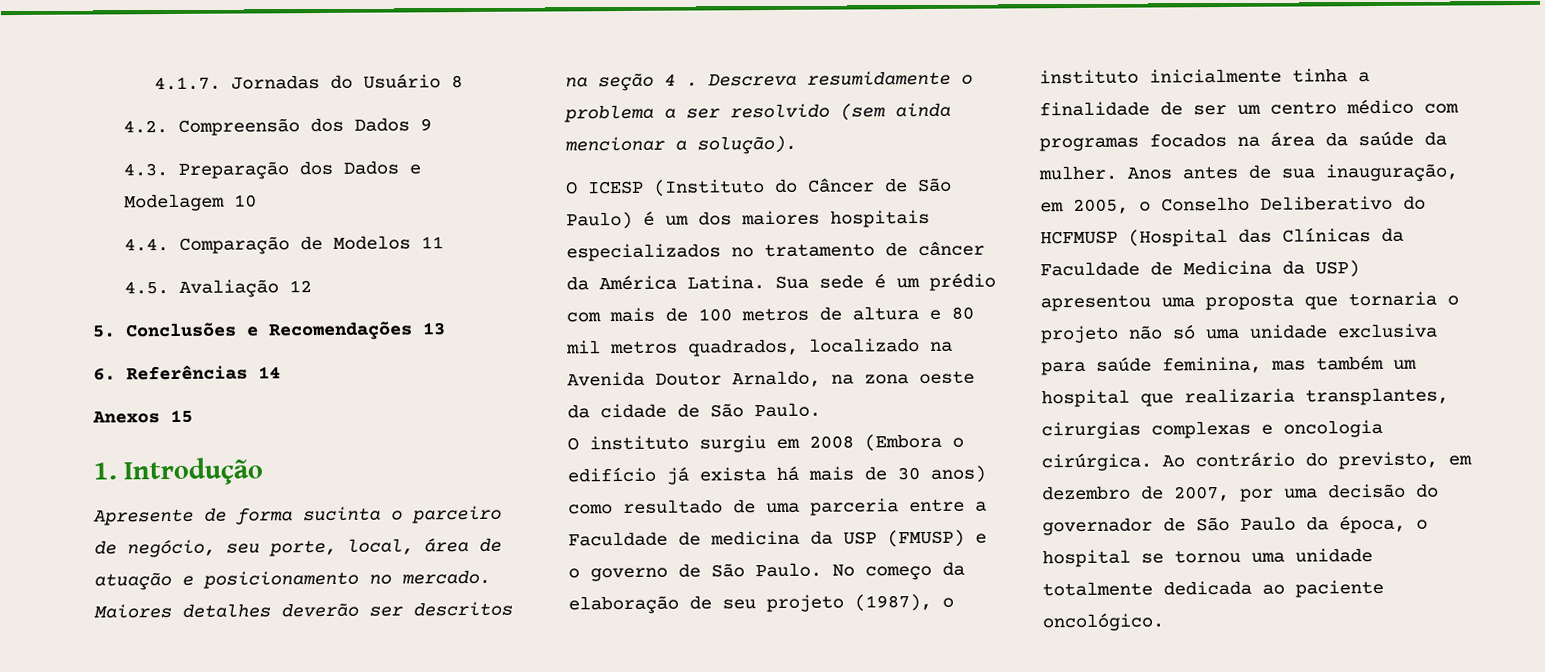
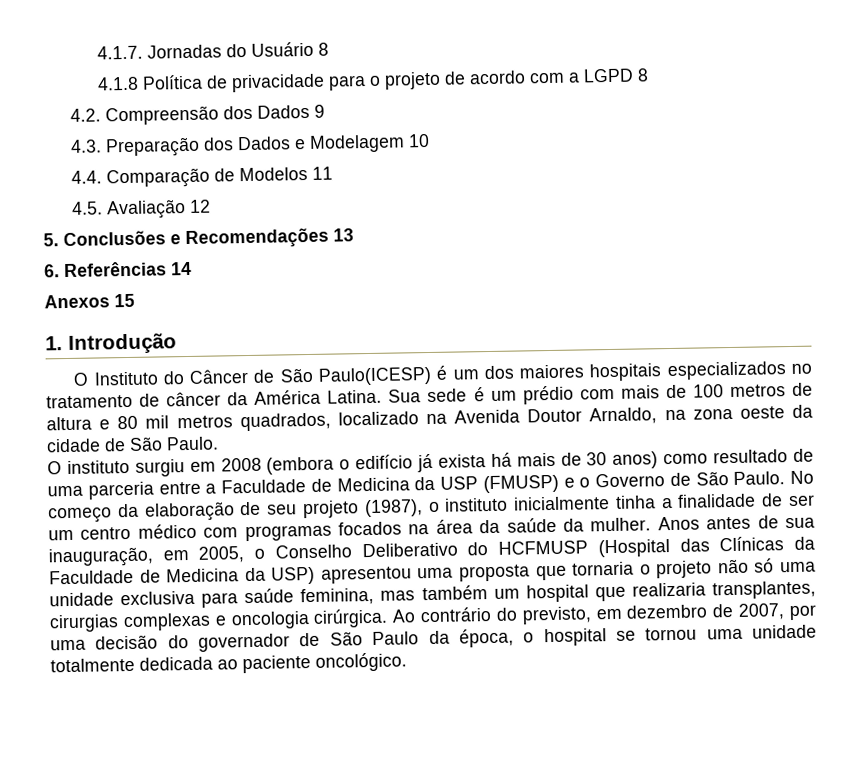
(464, 82) none -> [97,68,650,93] // 4.1.8 Política de privacidade para o projeto de acordo com a LGPD 8
[93,505,502,526] [94,537,502,558] [94,569,491,591] [93,601,513,619] [565,70,973,92] [564,102,951,123] [565,135,797,155] [565,179,765,197] // Apresente de forma sucinta o parceiro de negócio, seu porte, local, área de atuação e posicionamento no mercado. Maiores detalhes deverão ser descritos na seção 4 . Descreva resumidamente o problema a ser resolvido (sem ainda mencionar a solução). // O ICESP (Instituto -> [73,371,159,386] // O Instituto
[566,211,633,230] Paulo) -> [317,366,432,386] Paulo(ICESP)
[864,433,942,452] (Embora -> [266,456,335,475] (embora
[710,530,800,546] medicina -> [336,477,410,492] Medicina
[590,567,668,582] governo -> [595,473,665,488] Governo

